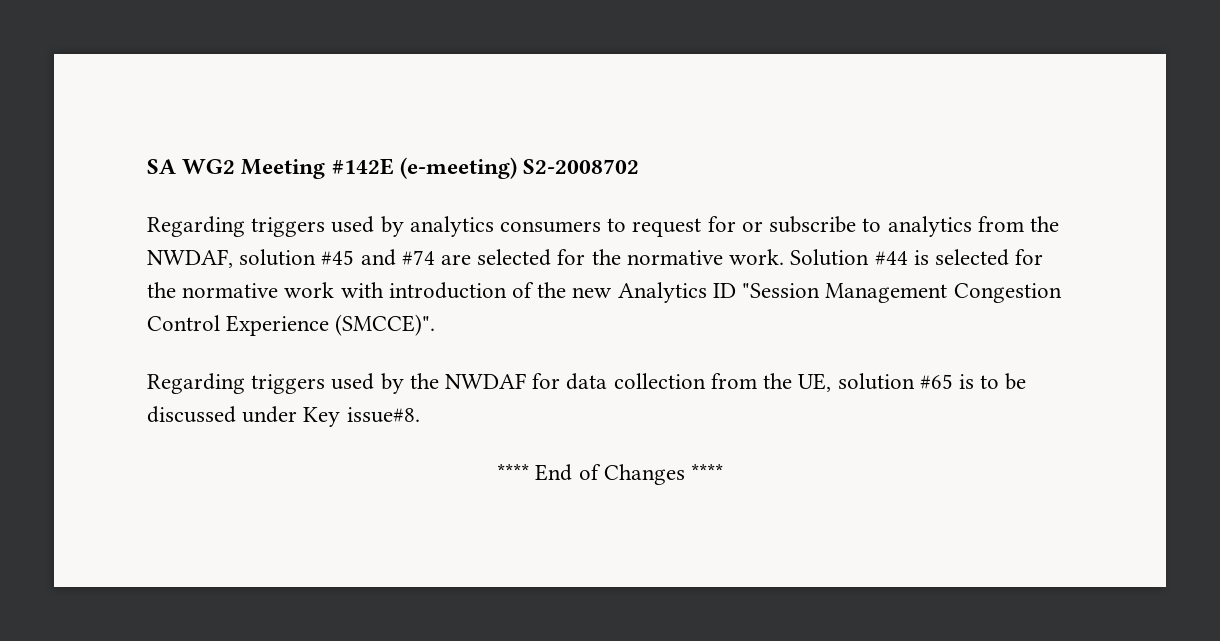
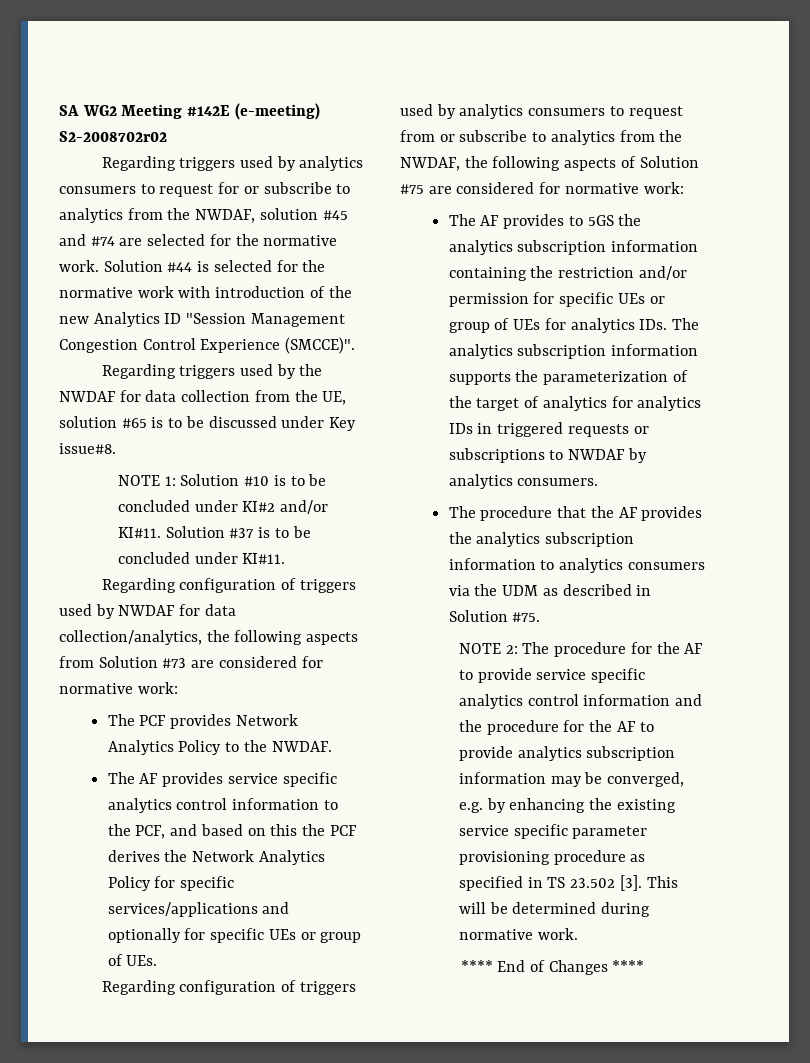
[523,159,640,174] S2-2008702 -> [59,131,167,142] S2-2008702r02
(420, 415) none -> [117,474,327,486] [117,500,329,514] [117,526,311,538] [117,552,286,564] [101,578,356,593] [59,604,236,619] [59,630,359,645] [59,656,323,668] [59,682,178,694] [107,714,298,729] [107,740,332,755] [107,772,337,787] [107,798,338,813] [107,824,357,839] [107,850,325,865] [107,876,235,891] [107,902,290,917] [107,928,362,943] [107,954,158,966] [101,980,356,995] [400,104,683,119] [400,130,683,145] [400,156,699,171] [400,182,684,194] [448,214,642,229] [448,240,699,255] [448,266,687,281] [448,292,665,307] [448,318,700,333] [448,344,699,359] [448,370,688,385] [448,396,702,411] [448,422,649,437] [448,448,647,463] [448,474,599,489] [448,506,703,521] [448,532,635,547] [448,558,705,573] [448,584,652,596] [448,610,541,622] [458,642,704,657] [458,668,646,683] [458,694,703,709] [458,720,654,735] [458,746,676,761] [458,772,685,787] [458,798,676,813] [458,824,648,839] [458,850,646,865] [458,875,678,891] [458,902,651,917] [458,928,578,940] // NOTE 1: Solution #10 is to be concluded under KI#2 and/or KI#11. Solution #37 is to be concluded under KI#11. // Regarding configuration of triggers used by NWDAF for data collection/analytics, the following aspects from Solution #73 are considered for normative work: // The PCF provides Network Analytics Policy to the NWDAF. // The AF provides service specific analytics control information to the PCF, and based on this the PCF derives the Network Analytics Policy for specific services/applications and optionally for specific UEs or group of UEs. // Regarding configuration of triggers used by analytics consumers to request from or subscribe to analytics from the NWDAF, the following aspects of Solution #75 are considered for normative work: // The AF provides to 5GS the analytics subscription information containing the restriction and/or permission for specific UEs or group of UEs for analytics IDs. The analytics subscription information supports the parameterization of the target of analytics for analytics IDs in triggered requests or subscriptions to NWDAF by analytics consumers. // The procedure that the AF provides the analytics subscription information to analytics consumers via the UDM as described in Solution #75. // NOTE 2: The procedure for the AF to provide service specific analytics control information and the procedure for the AF to provide analytics subscription information may be converged, e.g. by enhancing the existing service specific parameter provisioning procedure as specified in TS 23.502 [3]. This will be determined during normative work.

